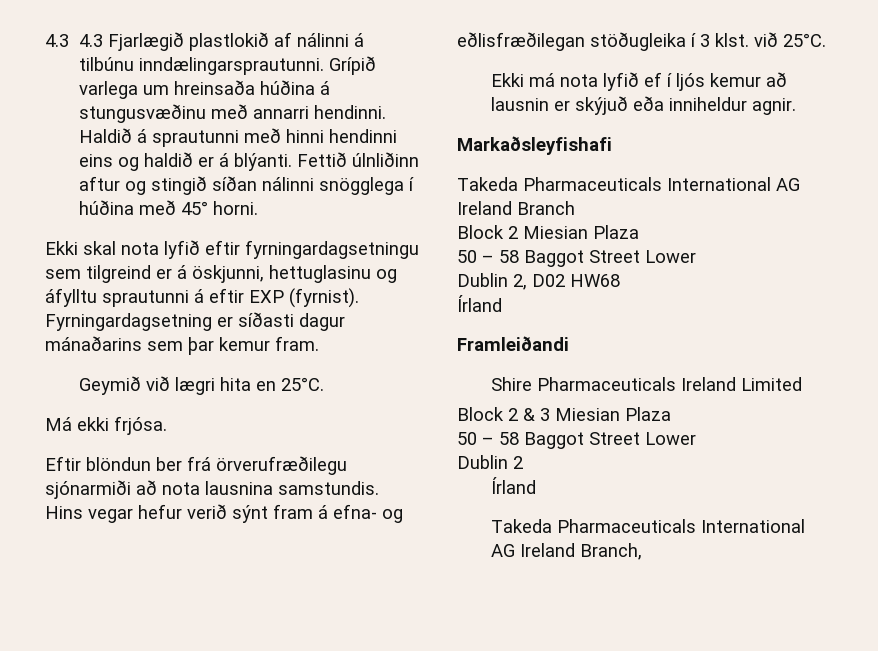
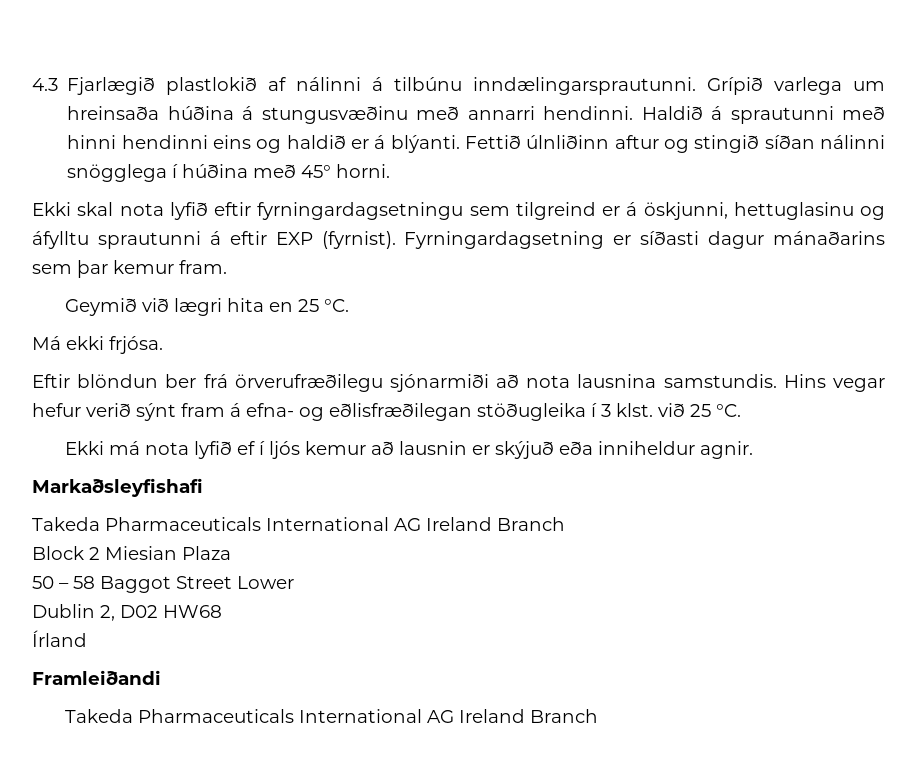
[45,34,103,47] 4.3 4.3 -> [32,78,58,91] 4.3
[280,377,324,391] 25°C. -> [298,299,350,312] 25 °C.
[783,33,826,47] 25°C. -> [690,404,741,417] 25 °C.
[490,377,802,391] [457,407,671,421] [457,432,696,449] [457,455,523,469] [490,477,536,494] [490,519,805,533] [490,543,642,560] // Shire Pharmaceuticals Ireland Limited // Block 2 & 3 Miesian Plaza // 50 – 58 Baggot Street Lower // Dublin 2 // Írland // Takeda Pharmaceuticals International AG Ireland Branch, -> [65,709,599,723] // Takeda Pharmaceuticals International AG Ireland Branch

